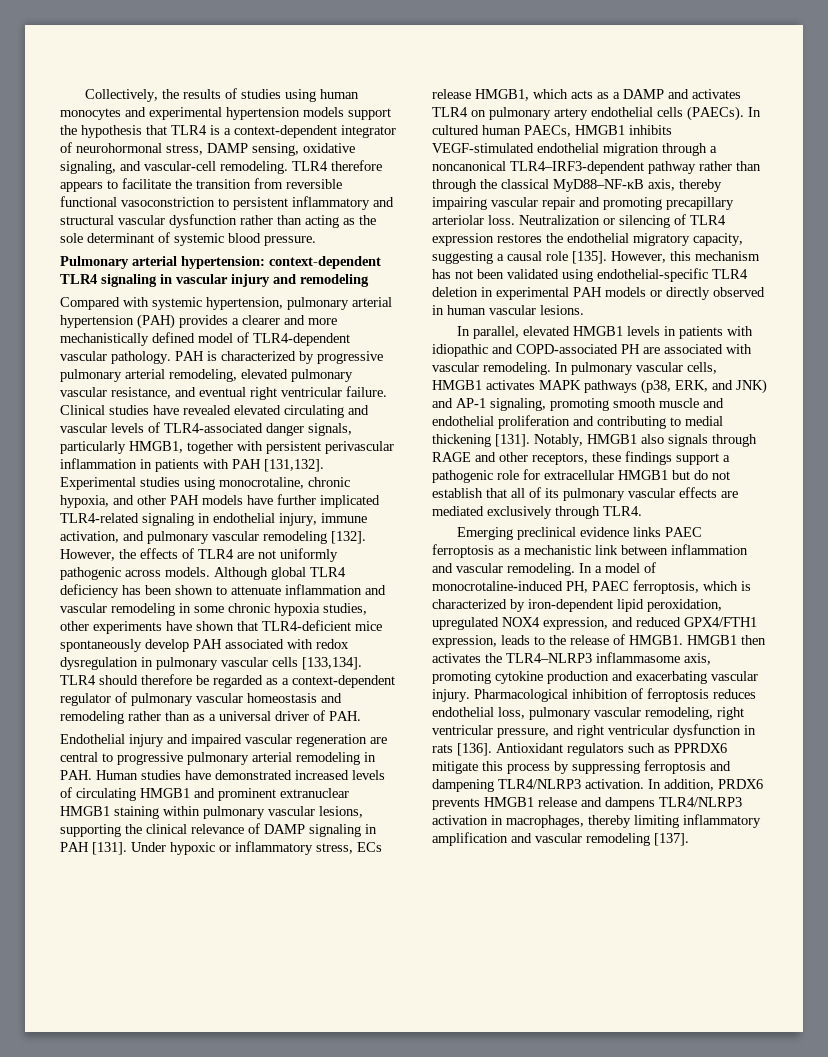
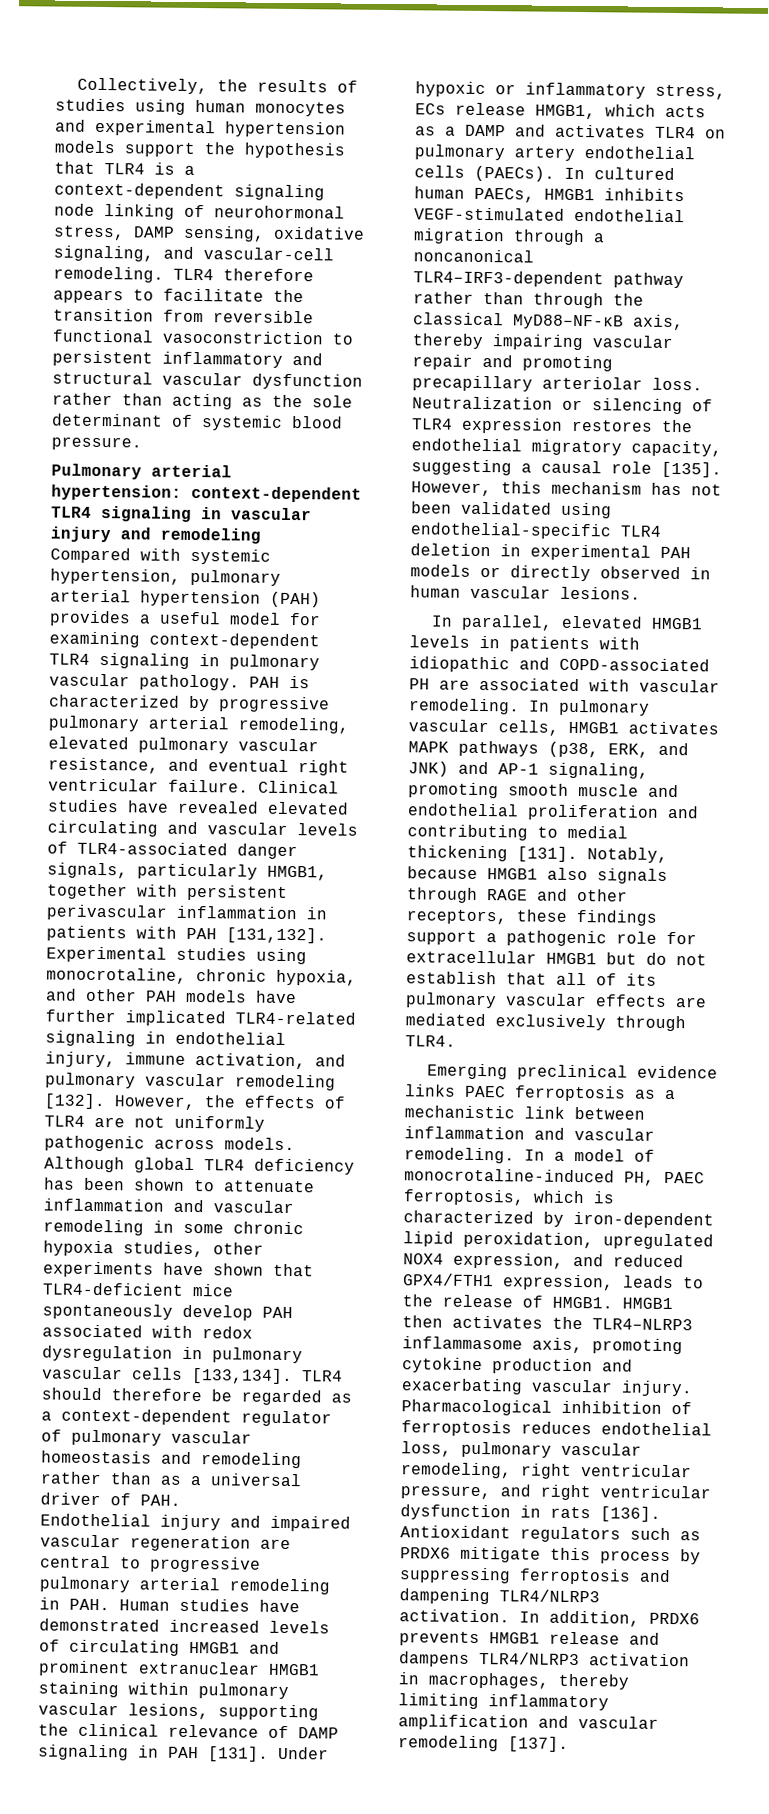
[341,125,396,138] integrator -> [234,184,325,201] [54,203,175,220] signaling node linking
[242,315,337,325] [60,332,350,346] clearer and more mechanistically defined model of TLR4-dependent -> [159,611,321,626] [49,631,320,650] [49,653,320,671] useful model for examining context-dependent TLR4 signaling in pulmonary
(583, 440) none -> [407,866,478,879] because
[674,743,727,753] PPRDX6 -> [400,1547,451,1559] PRDX6

